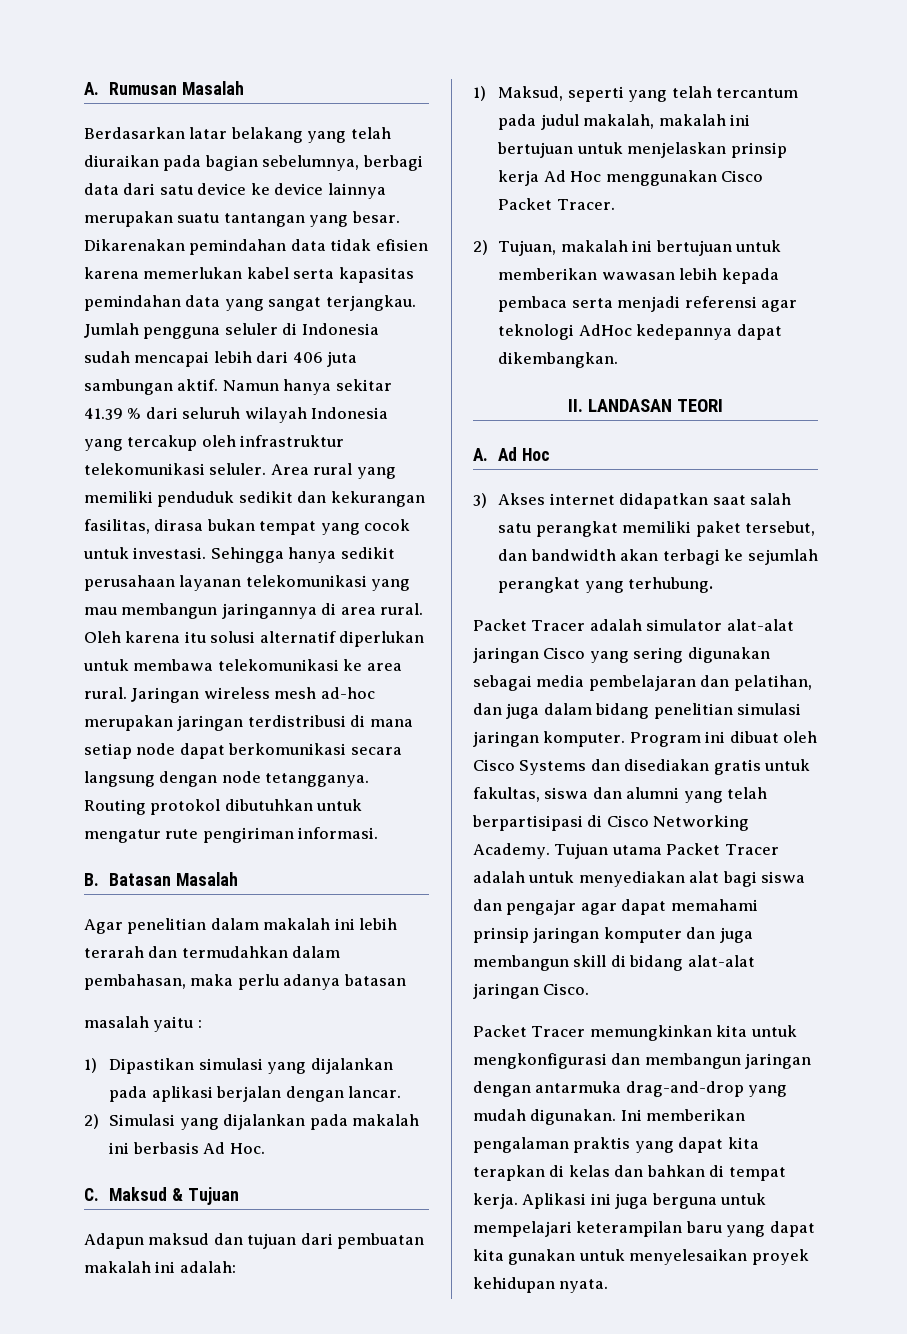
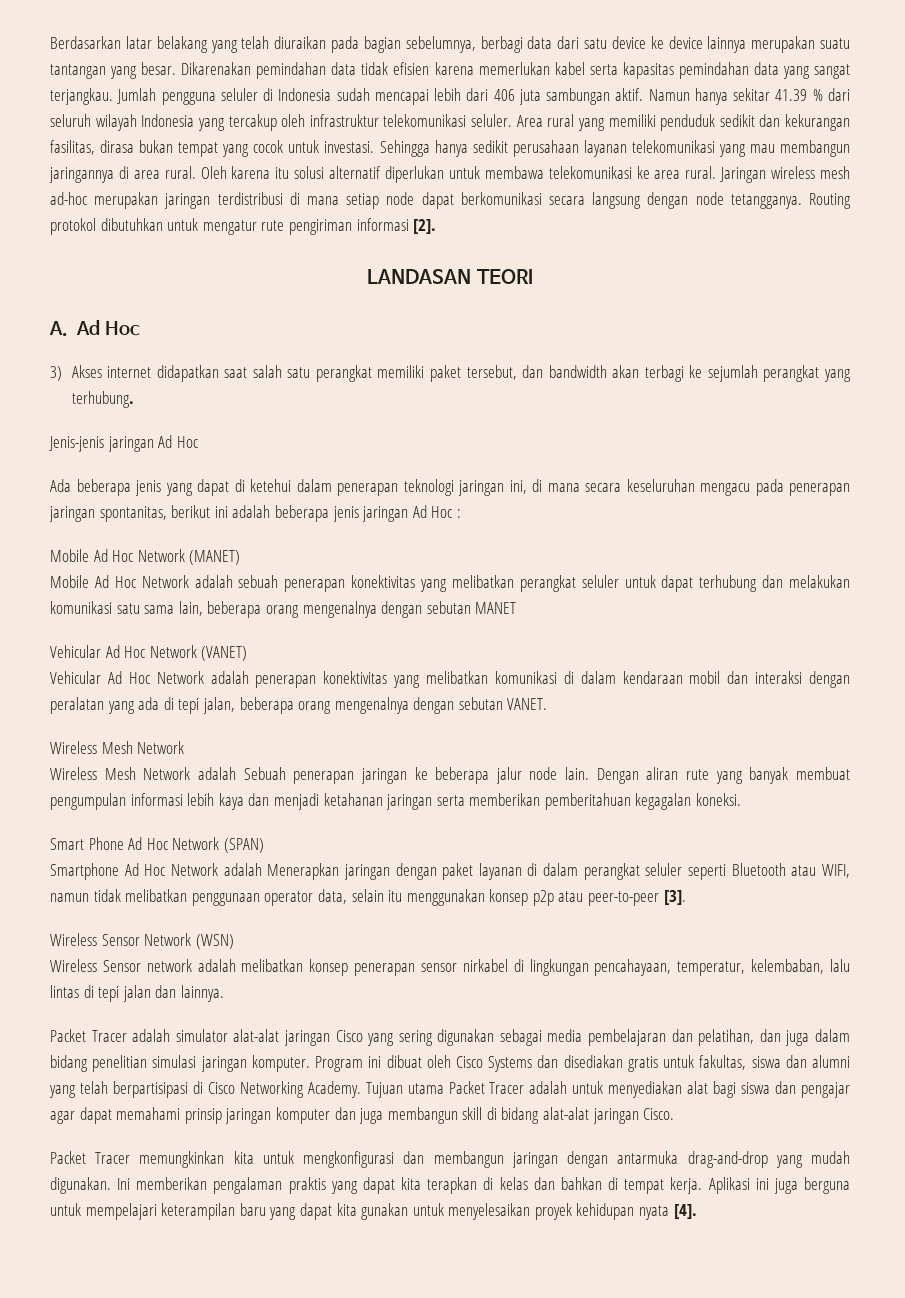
[84,81,244,95] A. Rumusan Masalah // -> (50, 42) none
[298,827,379,839] [84,872,238,886] [84,918,398,934] [84,946,341,958] [84,974,406,990] [84,1016,202,1032] [84,1058,393,1074] [109,1086,402,1102] [84,1114,420,1130] [109,1142,265,1154] [84,1187,239,1205] [84,1233,425,1249] [84,1261,236,1273] [473,86,799,102] [498,114,751,130] [497,142,787,158] [498,170,764,186] [498,198,615,210] [473,240,782,256] [498,268,779,284] [498,296,798,312] [498,324,782,340] [498,352,619,368] [568,399,584,412] informasi. // B. Batasan Masalah // Agar penelitian dalam makalah ini lebih terarah dan termudahkan dalam pembahasan, maka perlu adanya batasan // masalah yaitu : // 1) Dipastikan simulasi yang dijalankan pada aplikasi berjalan dengan lancar. // 2) Simulasi yang dijalankan pada makalah ini berbasis Ad Hoc. // C. Maksud & Tujuan // Adapun maksud dan tujuan dari pembuatan makalah ini adalah: // 1) Maksud, seperti yang telah tercantum pada judul makalah, makalah ini bertujuan untuk menjelaskan prinsip kerja Ad Hoc menggunakan Cisco Packet Tracer. // 2) Tujuan, makalah ini bertujuan untuk memberikan wawasan lebih kepada pembaca serta menjadi referensi agar teknologi AdHoc kedepannya dapat dikembangkan. // II. -> [356,218,437,234] informasi [2]. //
(714, 585) none -> [49,435,198,452] [50,479,850,496] [49,505,461,522] [50,549,241,565] [50,575,850,592] [50,601,517,618] [50,645,248,661] [50,671,850,688] [50,697,548,714] [50,741,185,754] [50,767,850,784] [50,793,742,810] [50,837,264,853] [50,863,850,880] [50,889,686,906] [50,933,234,949] [50,959,850,976] [50,985,224,1002] // Jenis-jenis jaringan Ad Hoc // Ada beberapa jenis yang dapat di ketehui dalam penerapan teknologi jaringan ini, di mana secara keseluruhan mengacu pada penerapan jaringan spontanitas, berikut ini adalah beberapa jenis jaringan Ad Hoc : // Mobile Ad Hoc Network (MANET) // Mobile Ad Hoc Network adalah sebuah penerapan konektivitas yang melibatkan perangkat seluler untuk dapat terhubung dan melakukan komunikasi satu sama lain, beberapa orang mengenalnya dengan sebutan MANET // Vehicular Ad Hoc Network (VANET) // Vehicular Ad Hoc Network adalah penerapan konektivitas yang melibatkan komunikasi di dalam kendaraan mobil dan interaksi dengan peralatan yang ada di tepi jalan, beberapa orang mengenalnya dengan sebutan VANET. // Wireless Mesh Network // Wireless Mesh Network adalah Sebuah penerapan jaringan ke beberapa jalur node lain. Dengan aliran rute yang banyak membuat pengumpulan informasi lebih kaya dan menjadi ketahanan jaringan serta memberikan pemberitahuan kegagalan koneksi. // Smart Phone Ad Hoc Network (SPAN) // Smartphone Ad Hoc Network adalah Menerapkan jaringan dengan paket layanan di dalam perangkat seluler seperti Bluetooth atau WIFI, namun tidak melibatkan penggunaan operator data, selain itu menggunakan konsep p2p atau peer-to-peer [3]. // Wireless Sensor Network (WSN) // Wireless Sensor network adalah melibatkan konsep penerapan sensor nirkabel di lingkungan pencahayaan, temperatur, kelembaban, lalu lintas di tepi jalan dan lainnya.
[559,1279,609,1293] nyata. -> [639,1204,697,1220] nyata [4].

